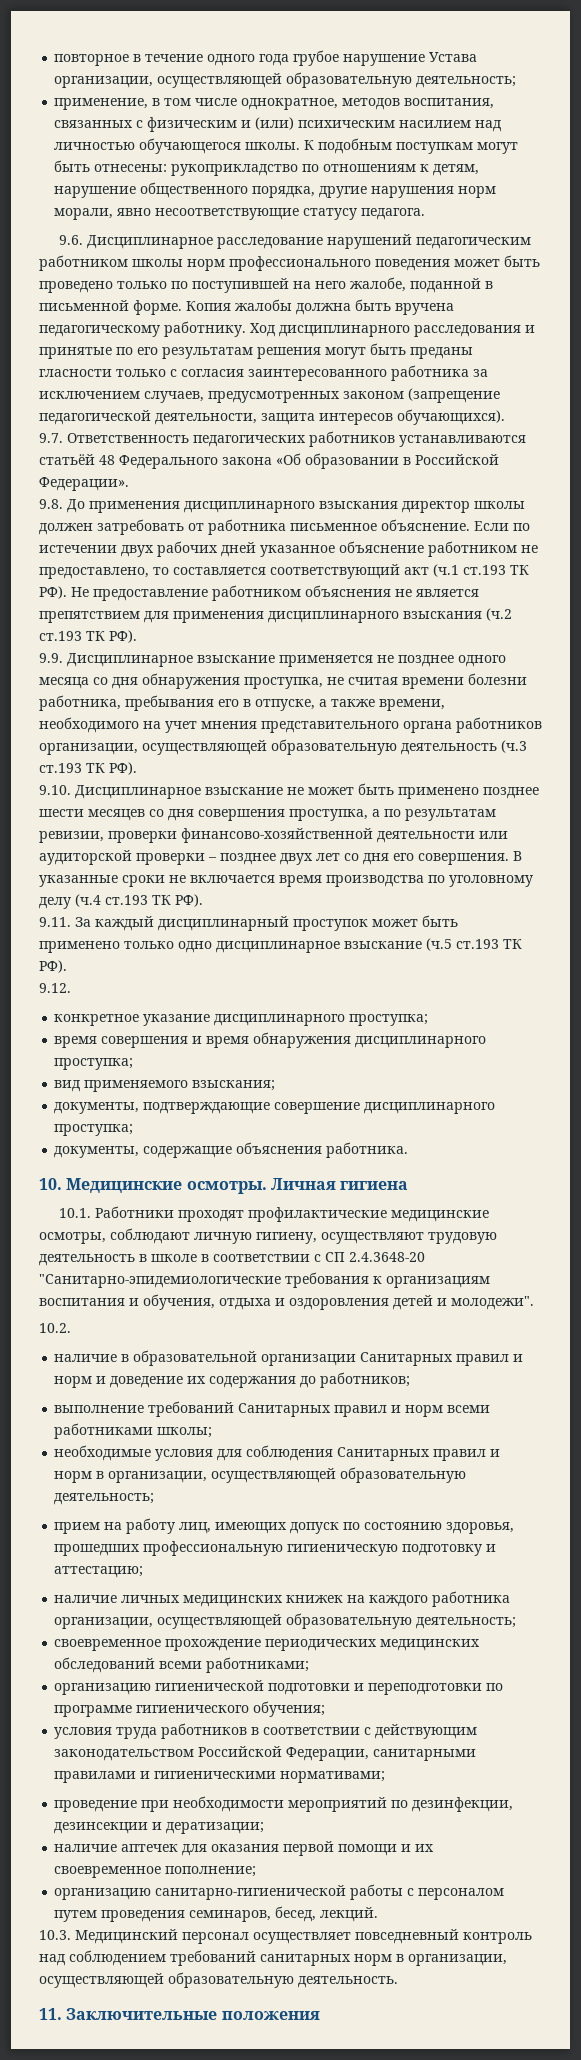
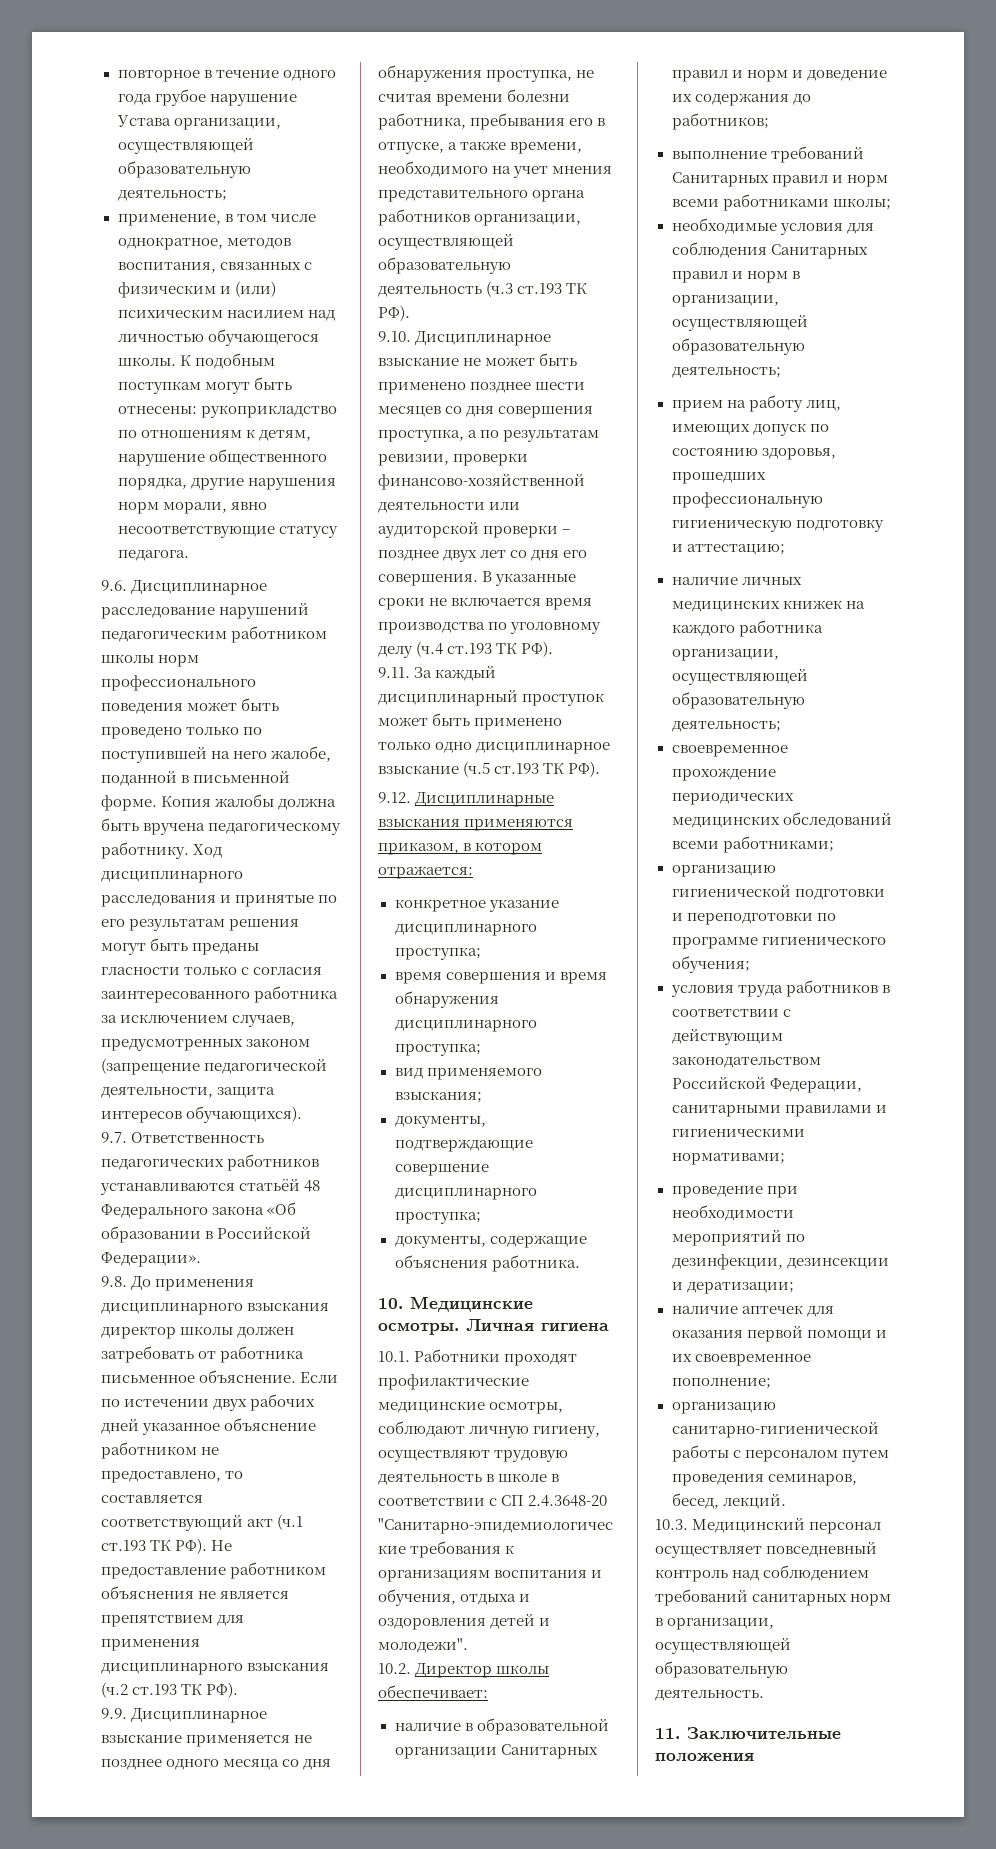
(71, 988) none -> [415,792,555,807] [378,818,574,831] [378,842,543,855] [378,866,473,879] Дисциплинарные взыскания применяются приказом, в котором отражается:
(71, 1328) none -> [415,1663,550,1678] [378,1685,488,1698] Директор школы обеспечивает:

